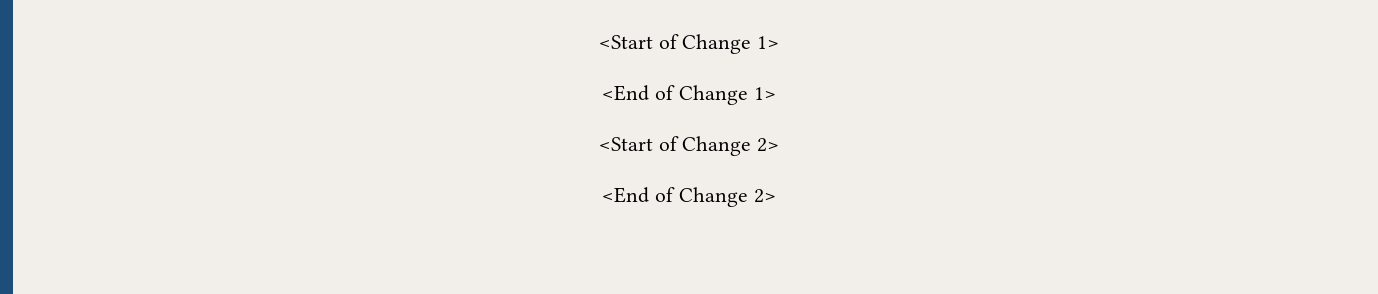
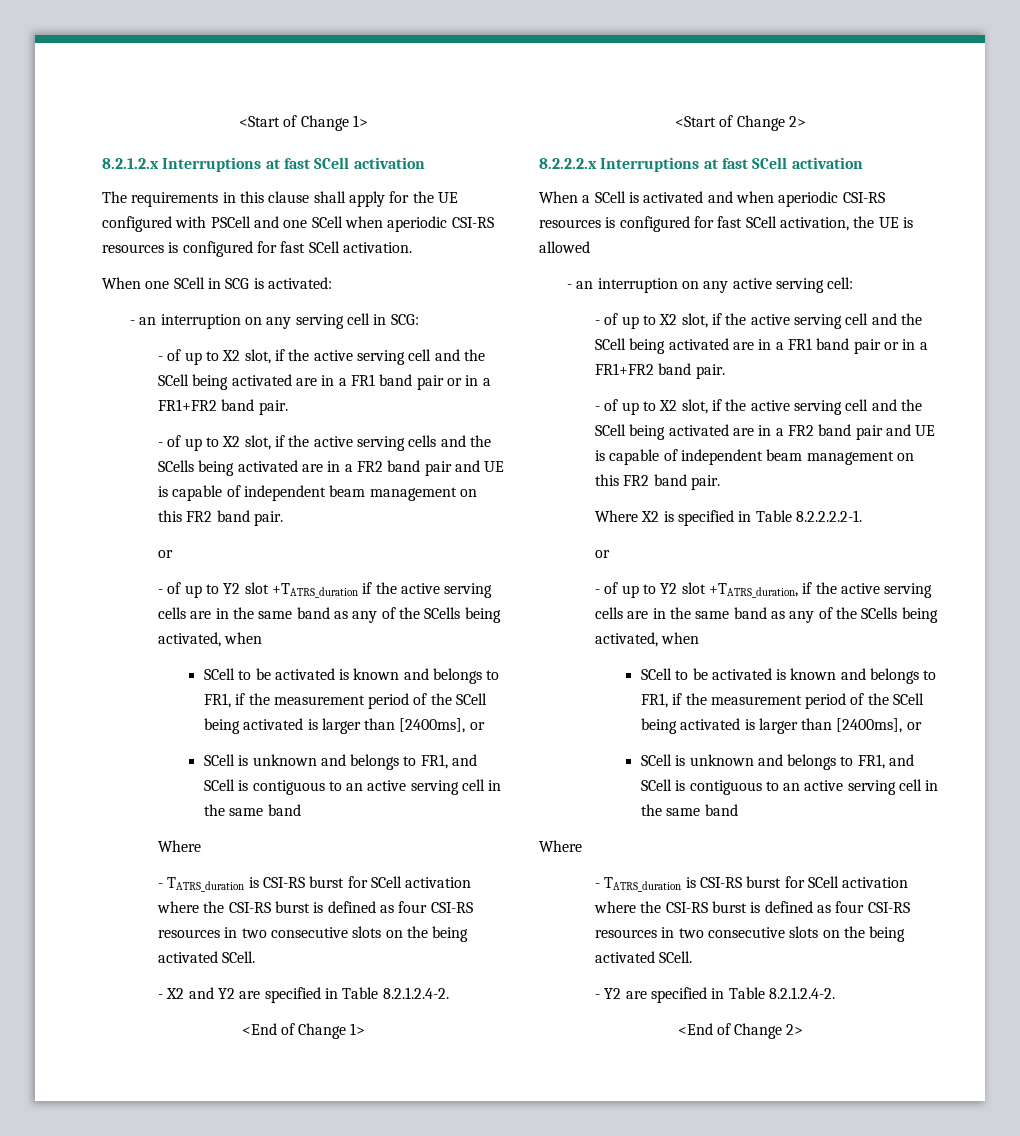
(780, 42) none -> [102,157,425,172] [102,191,458,207] [102,216,494,232] [102,241,412,257] [102,277,332,289] [130,313,419,329] [158,349,486,365] [158,374,491,390] [158,399,288,415] [158,435,492,451] [158,460,505,476] [158,485,478,501] [158,510,284,526] [158,550,174,558] [158,582,493,598] [158,607,501,623] [158,632,263,647] [203,668,500,684] [203,693,488,709] [203,718,485,734] [203,754,478,770] [203,779,502,795] [203,804,301,816] [158,840,202,852] [158,876,472,892] [157,901,473,913] [158,926,469,942] [158,951,256,963] [158,987,449,1003] // 8.2.1.2.x Interruptions at fast SCell activation // The requirements in this clause shall apply for the UE configured with PSCell and one SCell when aperiodic CSI-RS resources is configured for fast SCell activation. // When one SCell in SCG is activated: // - an interruption on any serving cell in SCG: // - of up to X2 slot, if the active serving cell and the SCell being activated are in a FR1 band pair or in a FR1+FR2 band pair. // - of up to X2 slot, if the active serving cells and the SCells being activated are in a FR2 band pair and UE is capable of independent beam management on this FR2 band pair. // or // - of up to Y2 slot +TATRS_duration if the active serving cells are in the same band as any of the SCells being activated, when // SCell to be activated is known and belongs to FR1, if the measurement period of the SCell being activated is larger than [2400ms], or // SCell is unknown and belongs to FR1, and SCell is contiguous to an active serving cell in the same band // Where // - TATRS_duration is CSI-RS burst for SCell activation where the CSI-RS burst is defined as four CSI-RS resources in two consecutive slots on the being activated SCell. // - X2 and Y2 are specified in Table 8.2.1.2.4-2.
(780, 145) none -> [539,157,863,172] [539,191,885,207] [539,216,913,232] [539,241,590,253] [567,277,854,293] [595,313,923,329] [595,338,928,354] [595,363,725,379] [595,399,923,415] [595,424,936,440] [595,449,915,465] [595,474,721,490] [595,510,863,526] [595,550,611,558] [595,582,933,598] [595,607,938,623] [595,632,700,647] [640,668,937,684] [640,693,925,709] [640,718,922,734] [640,754,915,770] [640,779,939,795] [640,804,738,816] [539,840,582,852] [595,876,909,892] [594,901,910,913] [595,926,906,942] [595,951,693,963] [595,987,836,1003] // 8.2.2.2.x Interruptions at fast SCell activation // When a SCell is activated and when aperiodic CSI-RS resources is configured for fast SCell activation, the UE is allowed // - an interruption on any active serving cell: // - of up to X2 slot, if the active serving cell and the SCell being activated are in a FR1 band pair or in a FR1+FR2 band pair. // - of up to X2 slot, if the active serving cell and the SCell being activated are in a FR2 band pair and UE is capable of independent beam management on this FR2 band pair. // Where X2 is specified in Table 8.2.2.2.2-1. // or // - of up to Y2 slot +TATRS_duration, if the active serving cells are in the same band as any of the SCells being activated, when // SCell to be activated is known and belongs to FR1, if the measurement period of the SCell being activated is larger than [2400ms], or // SCell is unknown and belongs to FR1, and SCell is contiguous to an active serving cell in the same band // Where // - TATRS_duration is CSI-RS burst for SCell activation where the CSI-RS burst is defined as four CSI-RS resources in two consecutive slots on the being activated SCell. // - Y2 are specified in Table 8.2.1.2.4-2.

